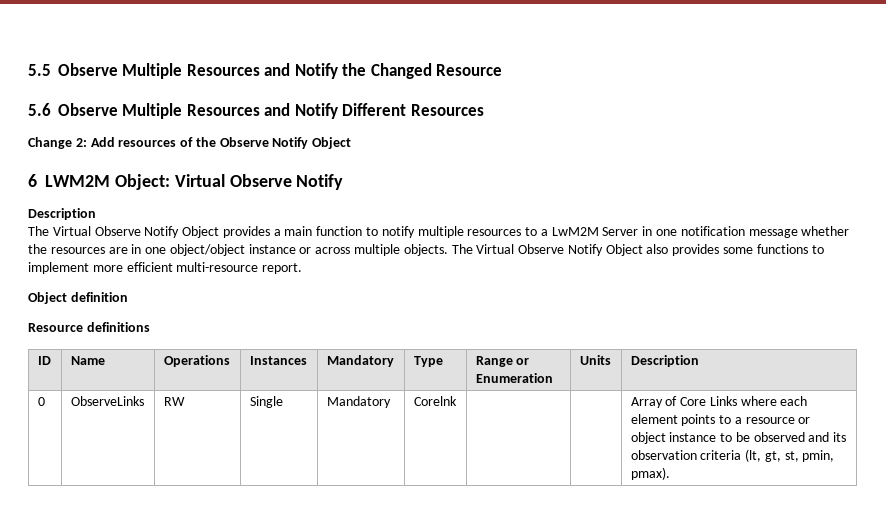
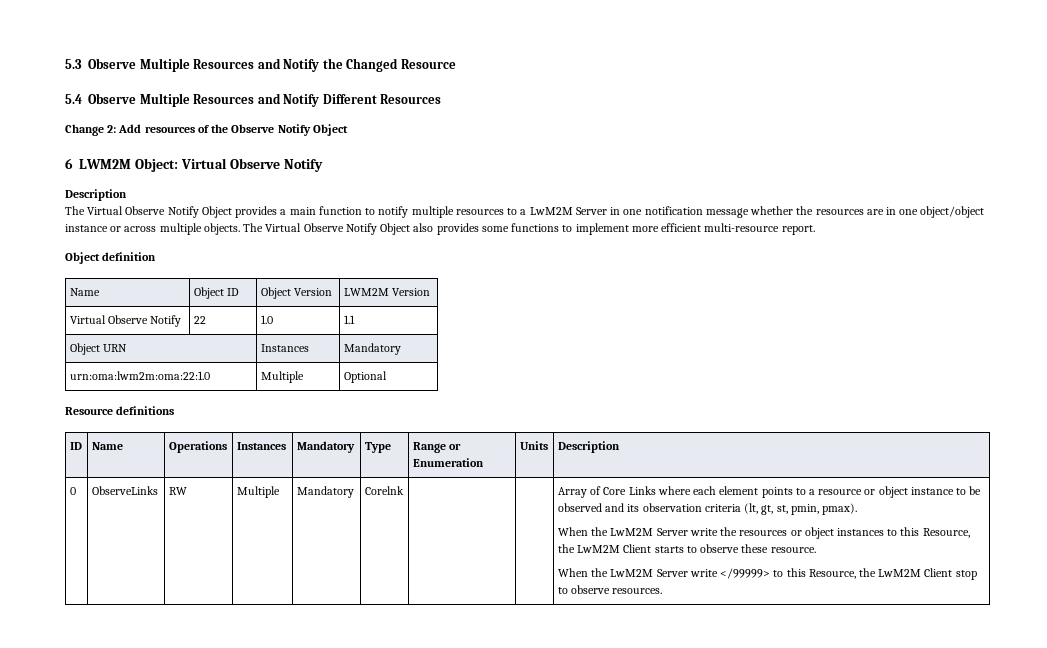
[28,64,51,76] 5.5 -> [65,59,82,69] 5.3
[28,103,51,116] 5.6 -> [65,94,82,104] 5.4
(128, 297) none -> [69,288,100,296] [193,287,240,299] [260,287,333,299] [343,288,431,296] [69,315,182,327] [193,316,206,324] [260,315,273,324] [343,315,355,324] [69,343,128,355] [260,344,309,352] [343,343,401,355] [69,371,210,380] [260,371,304,383] [343,371,387,383] // Name | Object ID | Object Version | LWM2M Version // Virtual Observe Notify | 22 | 1.0 | 1.1 // Object URN | Instances | Mandatory // urn:oma:lwm2m:oma:22:1.0 | Multiple | Optional
[249,396,283,408] Single -> [236,486,280,498] Multiple
(670, 473) none -> [557,527,970,539] [557,544,816,553] [557,568,977,580] [557,585,663,594] // When the LwM2M Server write the resources or object instances to this Resource, the LwM2M Client starts to observe these resource. // When the LwM2M Server write </99999> to this Resource, the LwM2M Client stop to observe resources.

